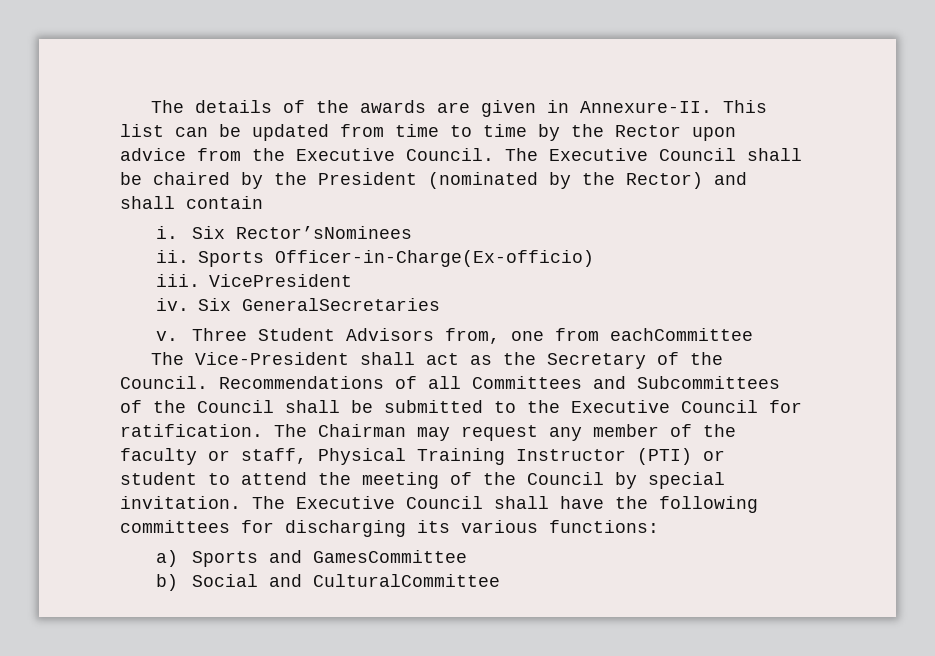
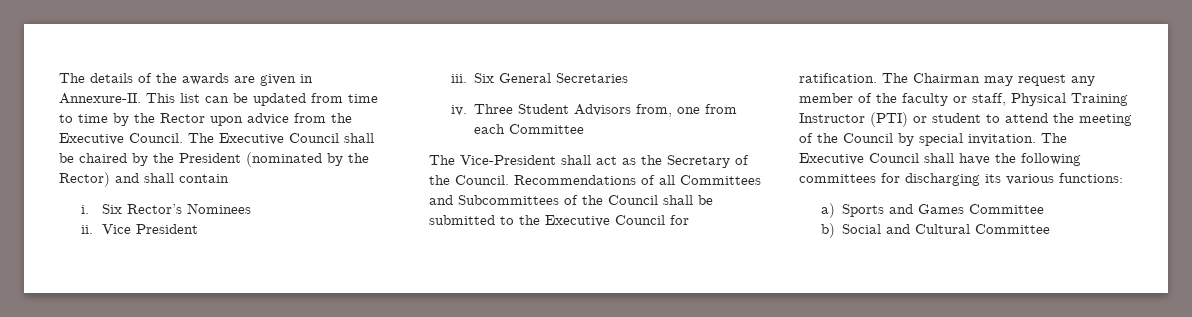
[235,226,412,239] Rector’sNominees -> [127,203,252,214] Rector’s Nominees
[197,250,594,267] [155,274,352,287] [155,298,440,311] [155,331,178,341] Sports Officer-in-Charge(Ex-officio) // iii. VicePresident // iv. Six GeneralSecretaries // v. -> [102,224,199,234] [450,73,629,83] [450,105,467,116] Vice President // iii. Six General Secretaries // iv.
[609,328,753,341] eachCommittee -> [474,124,585,134] each Committee
[312,550,467,563] GamesCommittee -> [918,204,1045,214] Games Committee
[312,574,500,587] CulturalCommittee -> [915,224,1051,234] Cultural Committee

